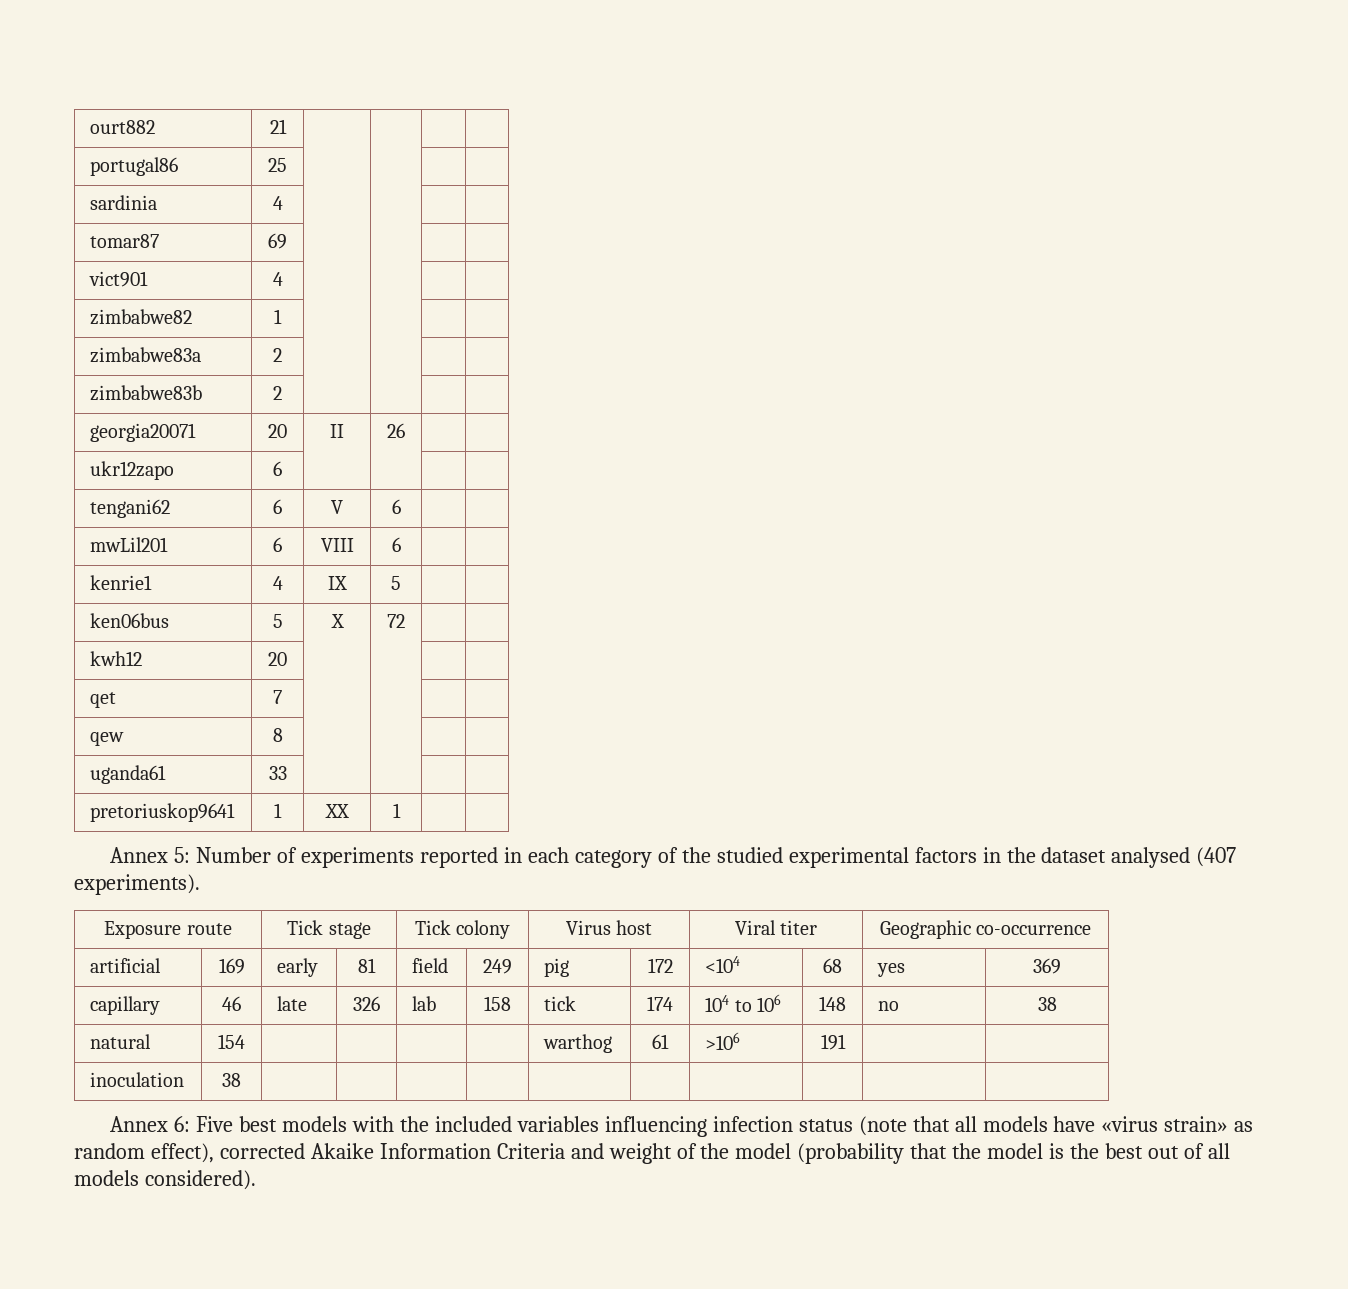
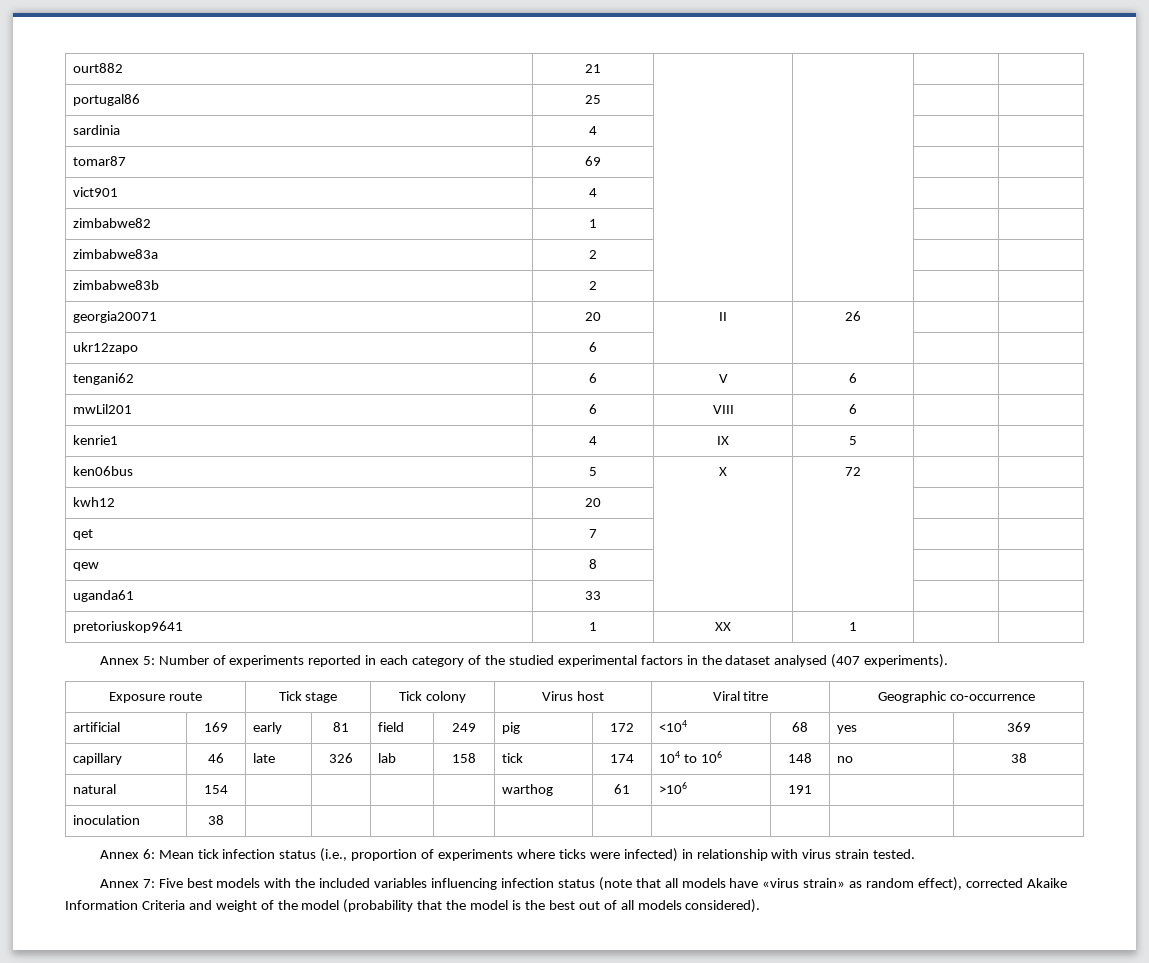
[780,920,818,935] titer -> [743,691,769,701] titre
(191, 1124) none -> [158,848,916,862] [99,879,155,888] Mean tick infection status (i.e., proportion of experiments where ticks were infected) in relationship with virus strain tested. // Annex 7:

